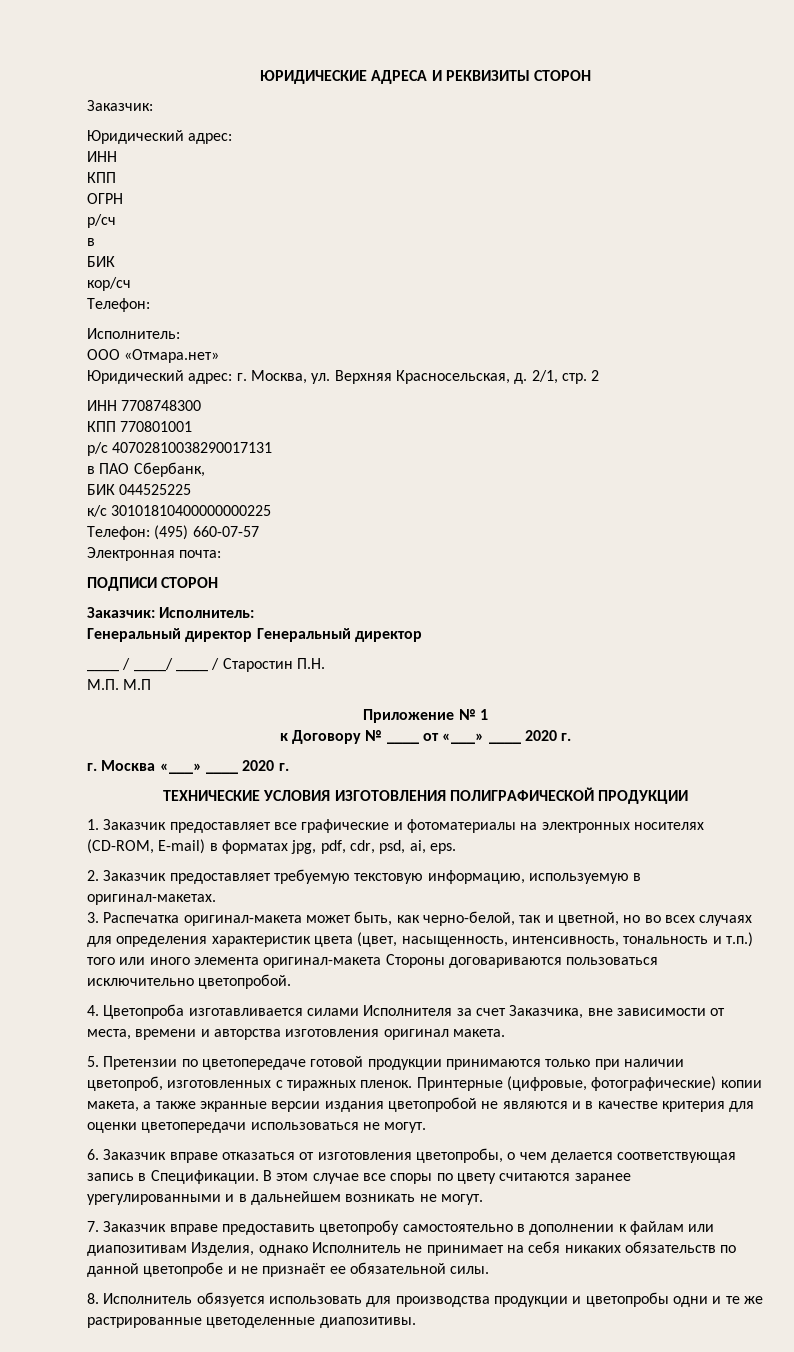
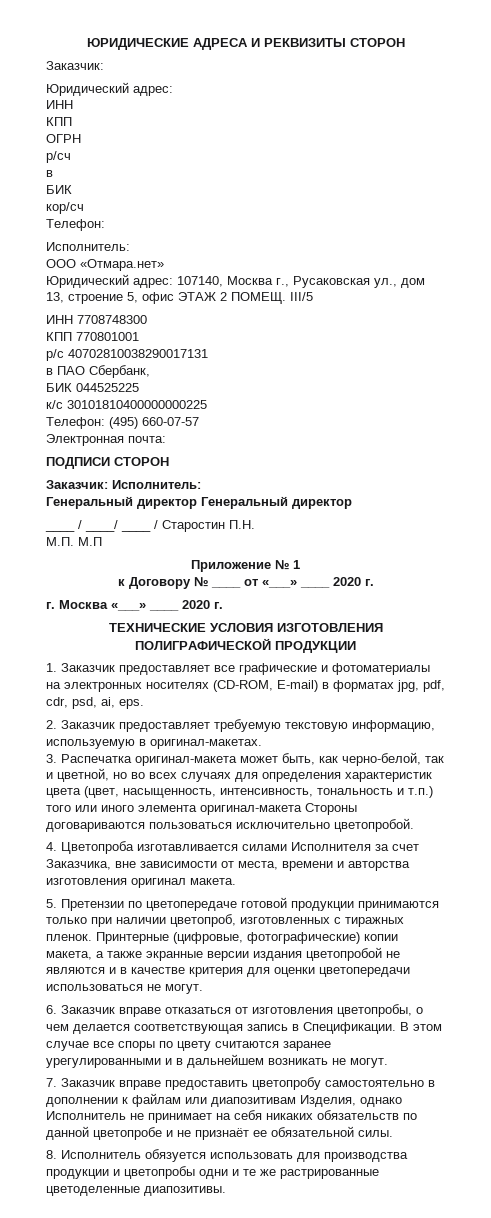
[236,370,587,384] г. Москва, ул. Верхняя Красносельская, д. 2/1, стр. -> [177,276,425,288] [46,292,216,304] 107140, Москва г., Русаковская ул., дом 13, строение 5, офис ЭТАЖ
(600, 375) none -> [231,292,313,304] ПОМЕЩ. III/5

